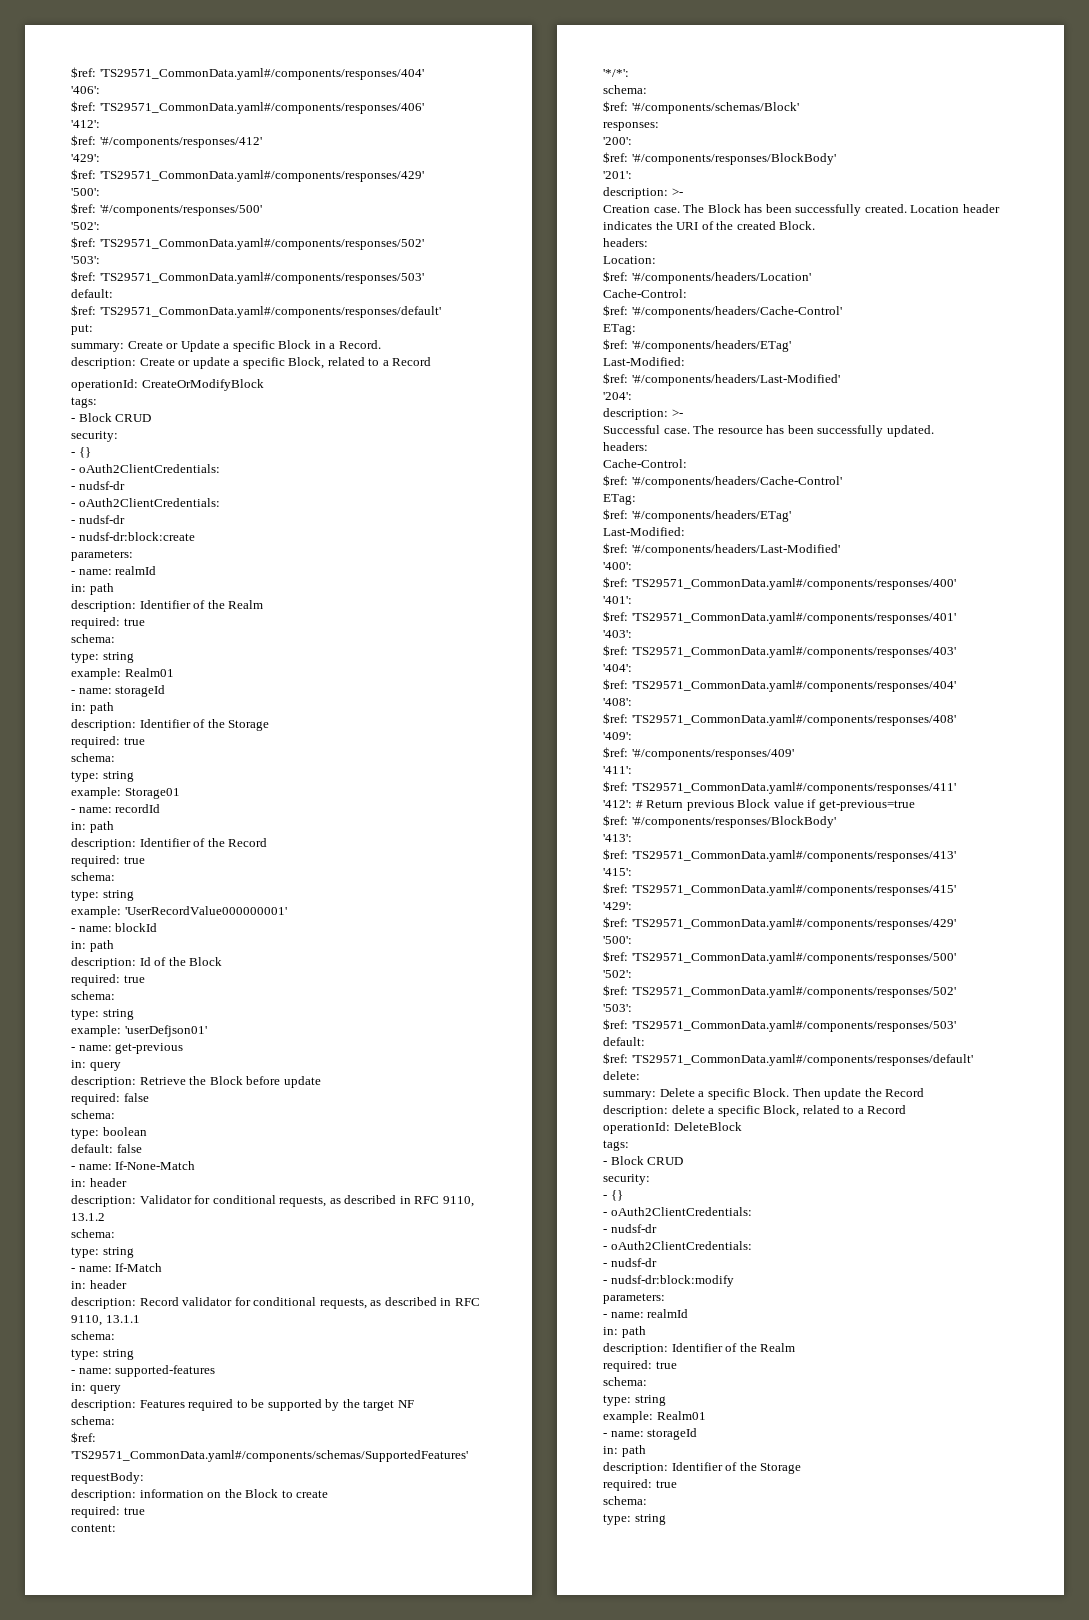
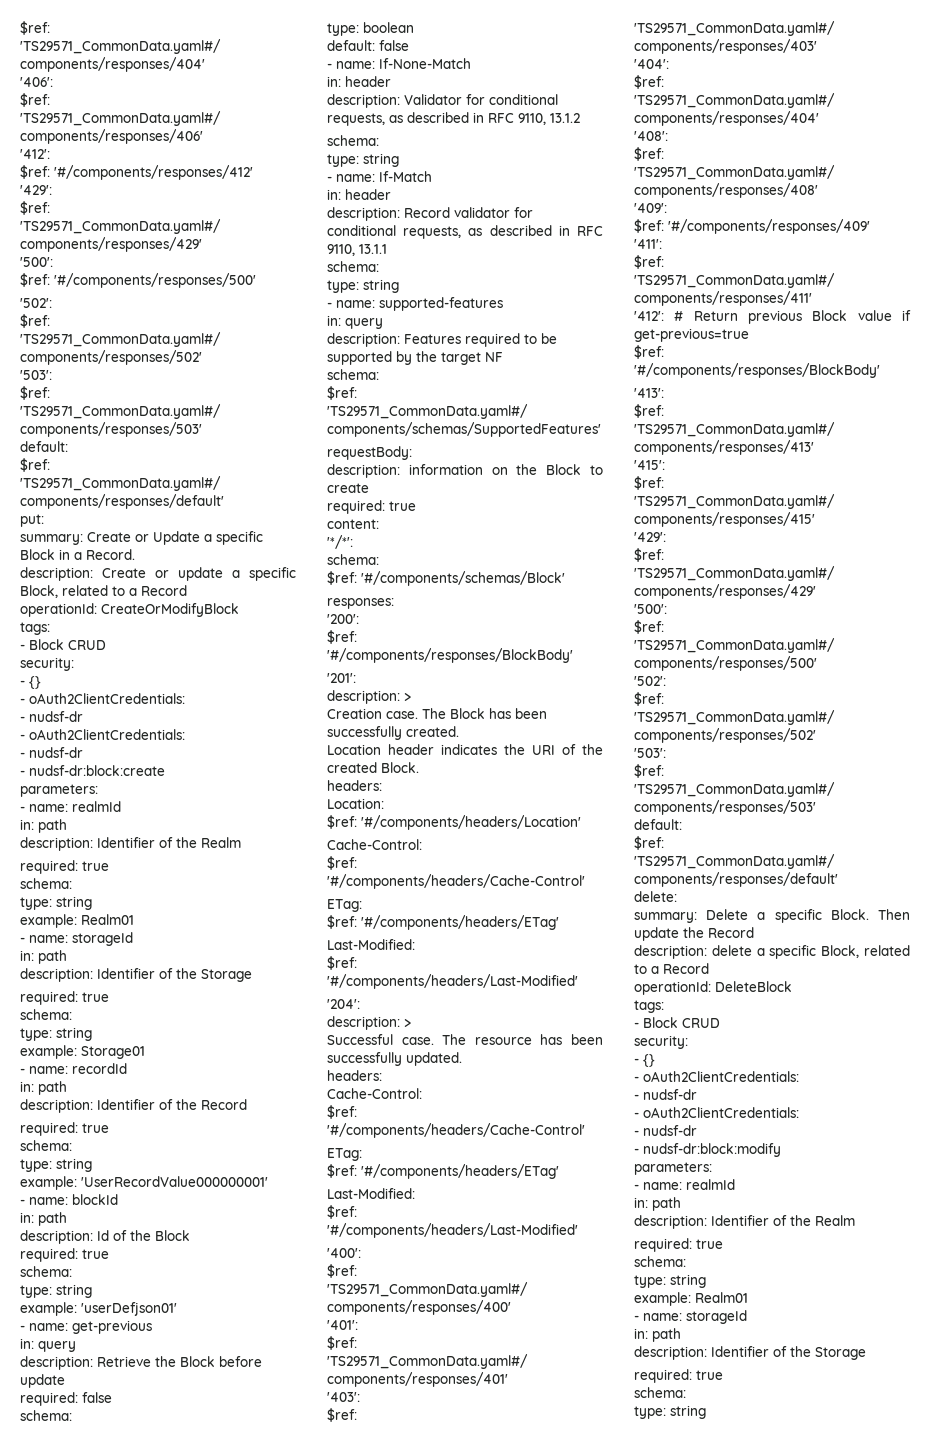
[671,188,683,196] >- -> [404,693,411,701] >
(907, 208) none -> (459, 731) //
[671,409,683,417] >- -> [404,1019,411,1027] >

